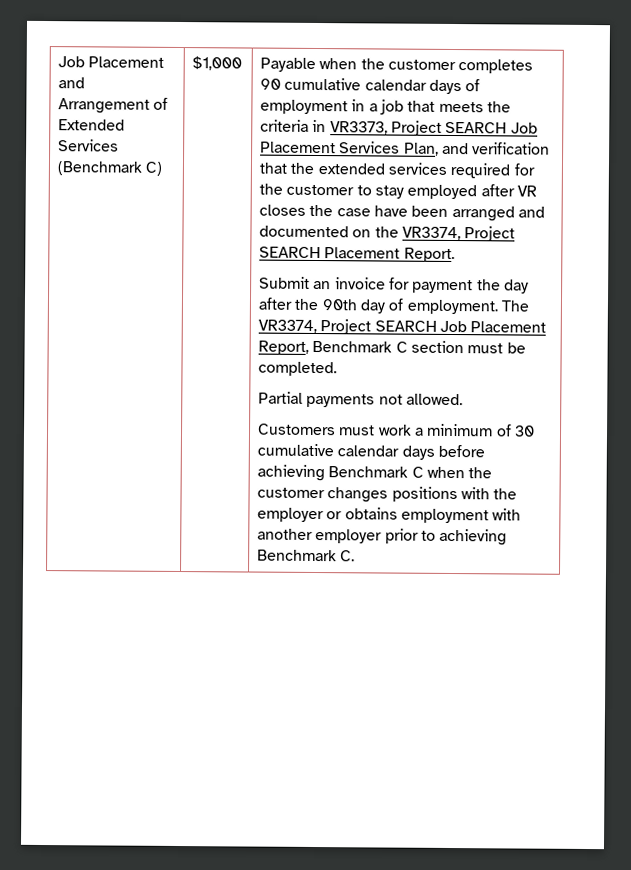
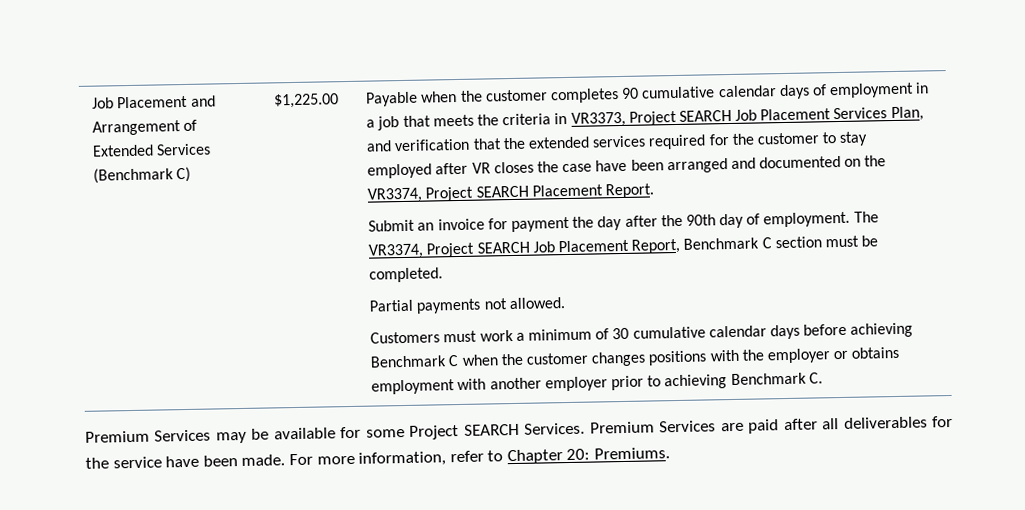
[192,56,243,71] $1,000 -> [274,93,340,109] $1,225.00
(356, 556) none -> [85,415,953,444] [85,447,671,469] // Premium Services may be available for some Project SEARCH Services. Premium Services are paid after all deliverables for the service have been made. For more information, refer to Chapter 20: Premiums.

